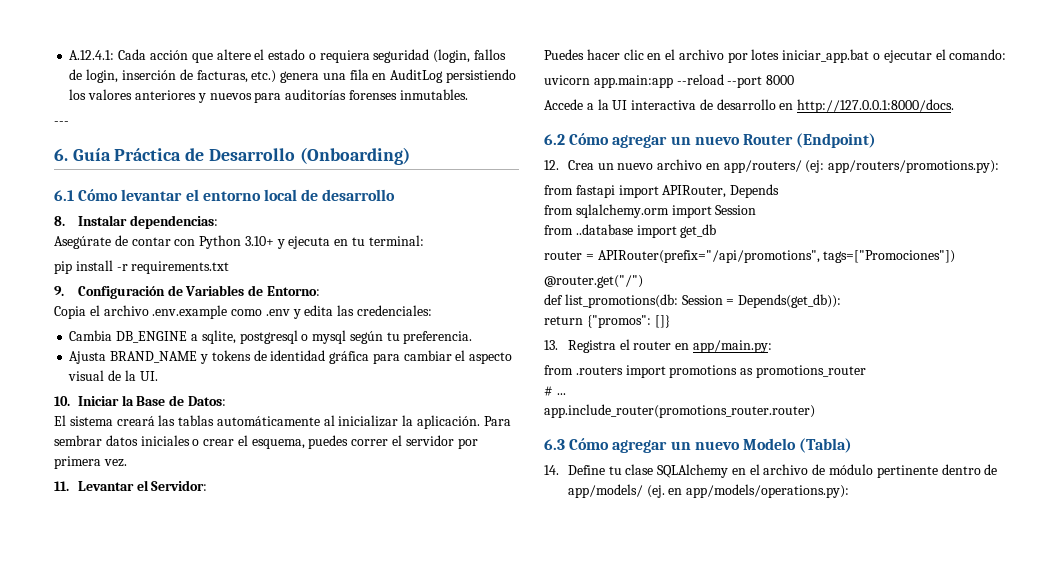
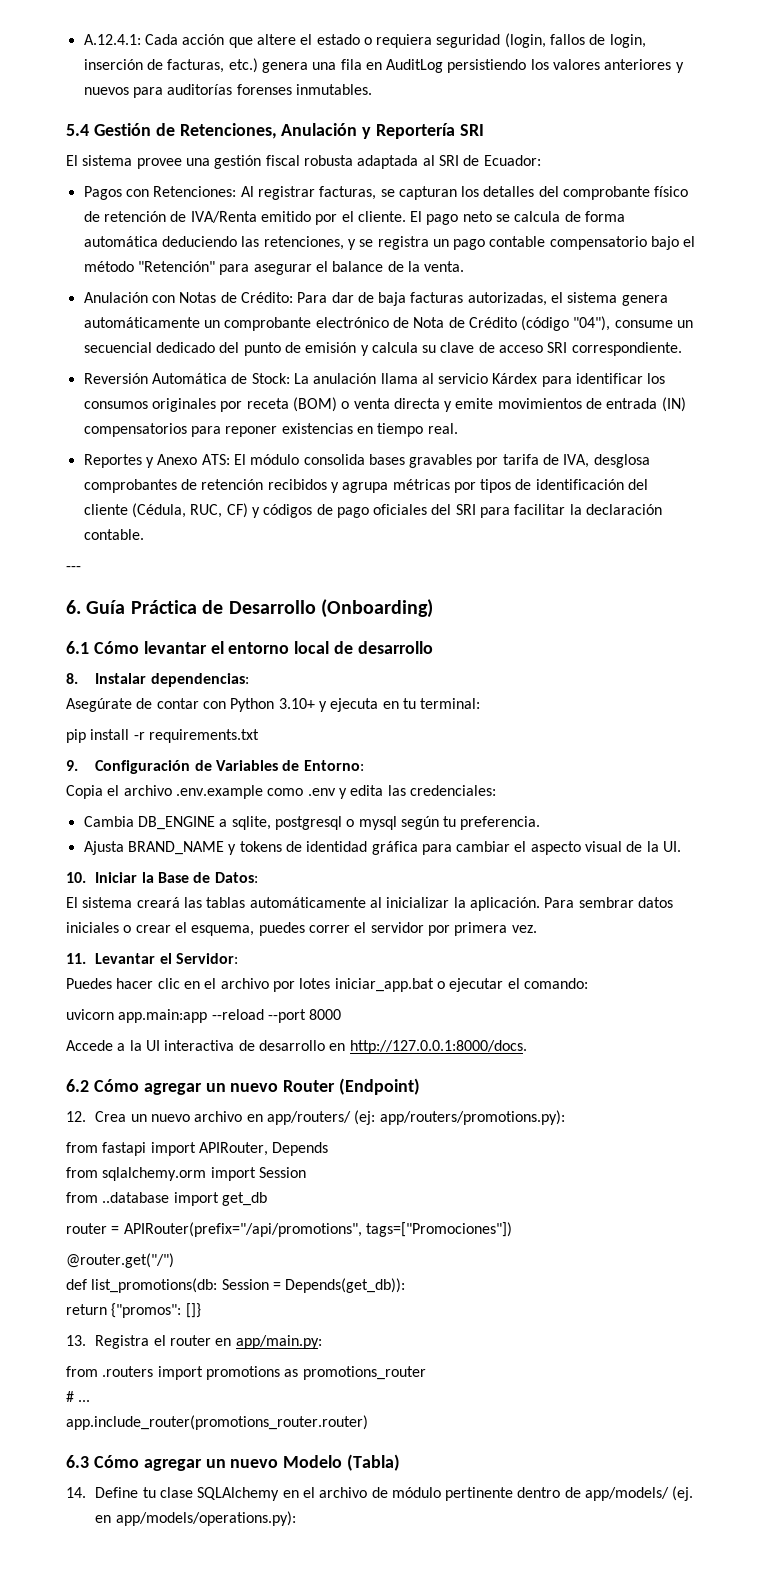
(468, 94) none -> [66,123,485,139] [66,155,541,169] [83,186,689,200] [83,211,626,225] [83,236,696,250] [83,261,465,275] [83,292,668,306] [83,316,694,331] [83,342,682,356] [83,373,666,387] [83,397,686,412] [83,423,458,437] [83,454,650,468] [83,479,649,493] [83,503,663,518] [83,529,144,540] // 5.4 Gestión de Retenciones, Anulación y Reportería SRI // El sistema provee una gestión fiscal robusta adaptada al SRI de Ecuador: // Pagos con Retenciones: Al registrar facturas, se capturan los detalles del comprobante físico de retención de IVA/Renta emitido por el cliente. El pago neto se calcula de forma automática deduciendo las retenciones, y se registra un pago contable compensatorio bajo el método "Retención" para asegurar el balance de la venta. // Anulación con Notas de Crédito: Para dar de baja facturas autorizadas, el sistema genera automáticamente un comprobante electrónico de Nota de Crédito (código "04"), consume un secuencial dedicado del punto de emisión y calcula su clave de acceso SRI correspondiente. // Reversión Automática de Stock: La anulación llama al servicio Kárdex para identificar los consumos originales por receta (BOM) o venta directa y emite movimientos de entrada (IN) compensatorios para reponer existencias en tiempo real. // Reportes y Anexo ATS: El módulo consolida bases gravables por tarifa de IVA, desglosa comprobantes de retención recibidos y agrupa métricas por tipos de identificación del cliente (Cédula, RUC, CF) y códigos de pago oficiales del SRI para facilitar la declaración contable.

